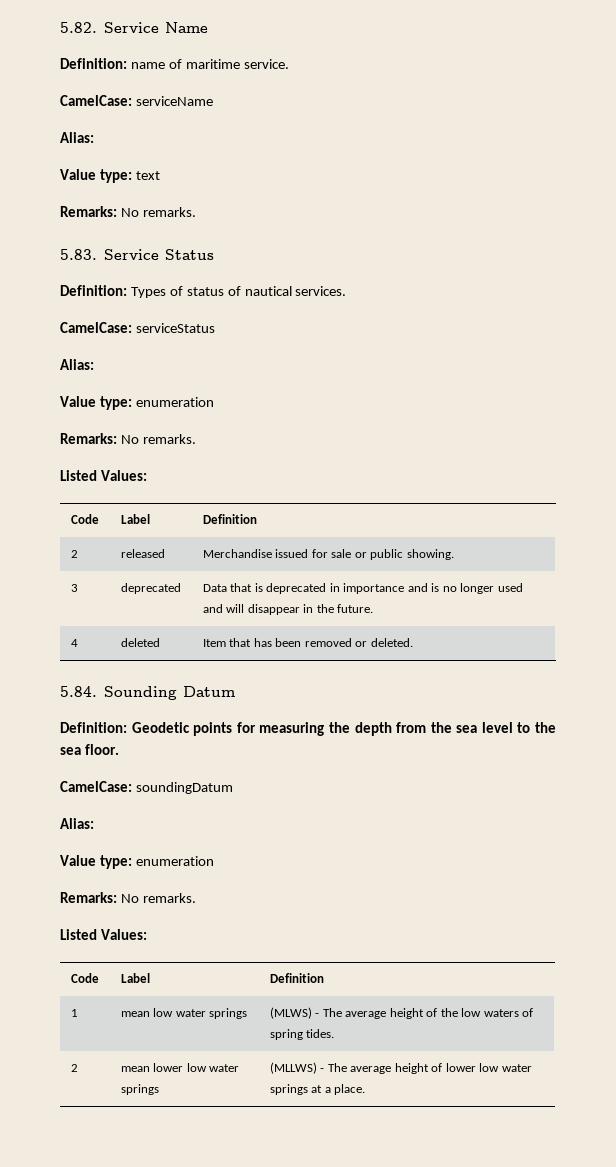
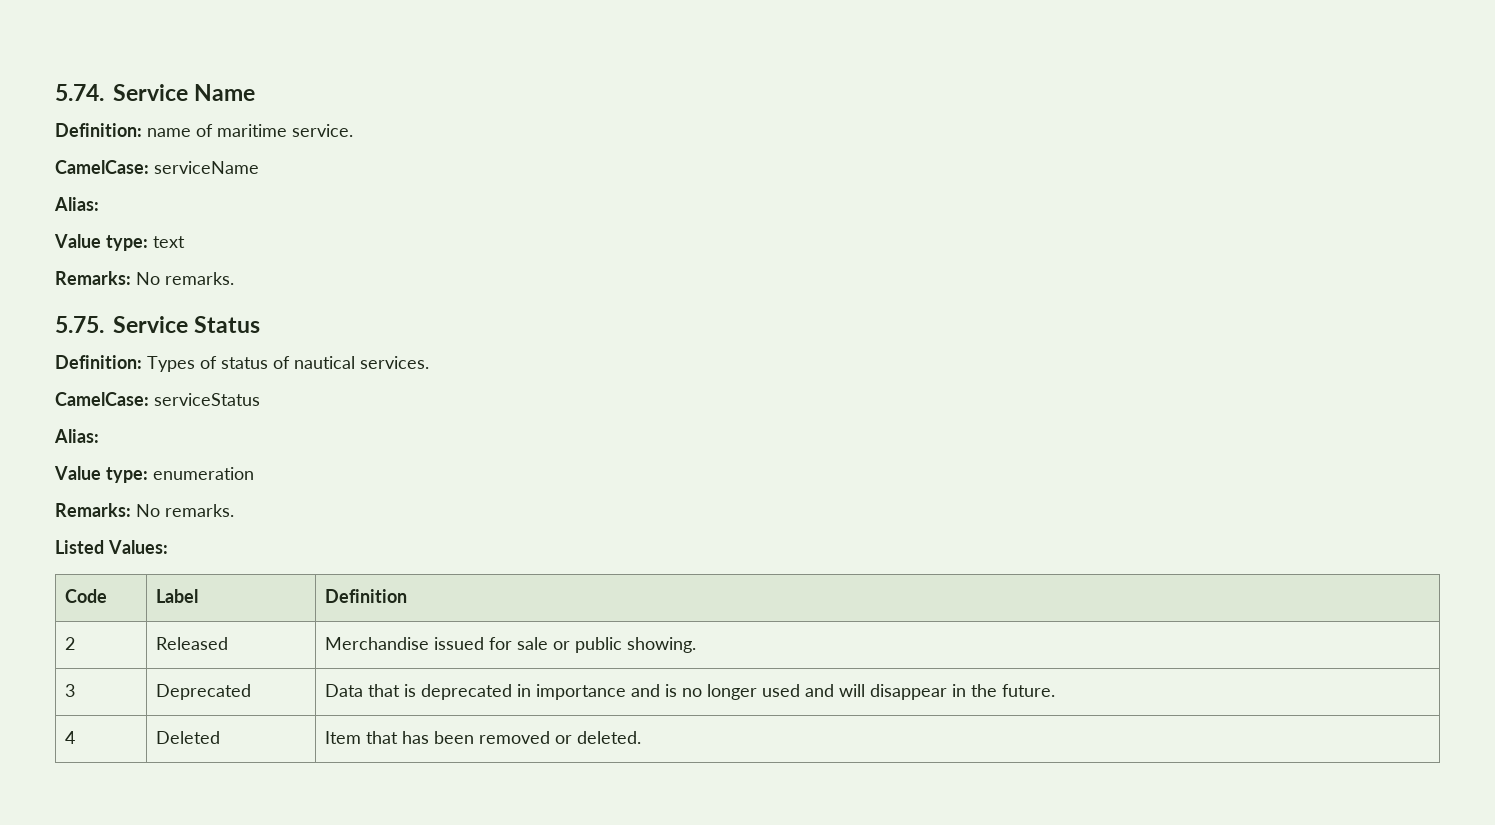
[60,22,97,33] 5.82. -> [55,84,104,101] 5.74.
[60,249,97,260] 5.83. -> [55,316,104,333] 5.75.
[120,549,165,558] released -> [156,637,229,650] Released
[120,583,181,594] deprecated -> [156,684,252,700] Deprecated
[120,638,160,647] deleted -> [156,731,221,744] Deleted
[60,686,236,700] [60,722,556,736] [60,744,119,755] [60,781,233,794] [60,818,94,829] [60,855,214,869] [60,892,196,903] [60,929,147,940] [70,973,99,983] [120,973,150,983] [269,973,324,983] [70,1009,78,1017] [120,1008,248,1019] [269,1007,534,1019] [269,1029,335,1040] [70,1064,78,1072] [120,1063,240,1072] [120,1084,159,1095] [269,1062,532,1074] [269,1084,366,1095] // 5.84. Sounding Datum // Definition: Geodetic points for measuring the depth from the sea level to the sea floor. // CamelCase: soundingDatum // Alias: // Value type: enumeration // Remarks: No remarks. // Listed Values: // Code | Label | Definition // 1 | mean low water springs | (MLWS) - The average height of the low waters of spring tides. // 2 | mean lower low water springs | (MLLWS) - The average height of lower low water springs at a place. -> (642, 737) none

